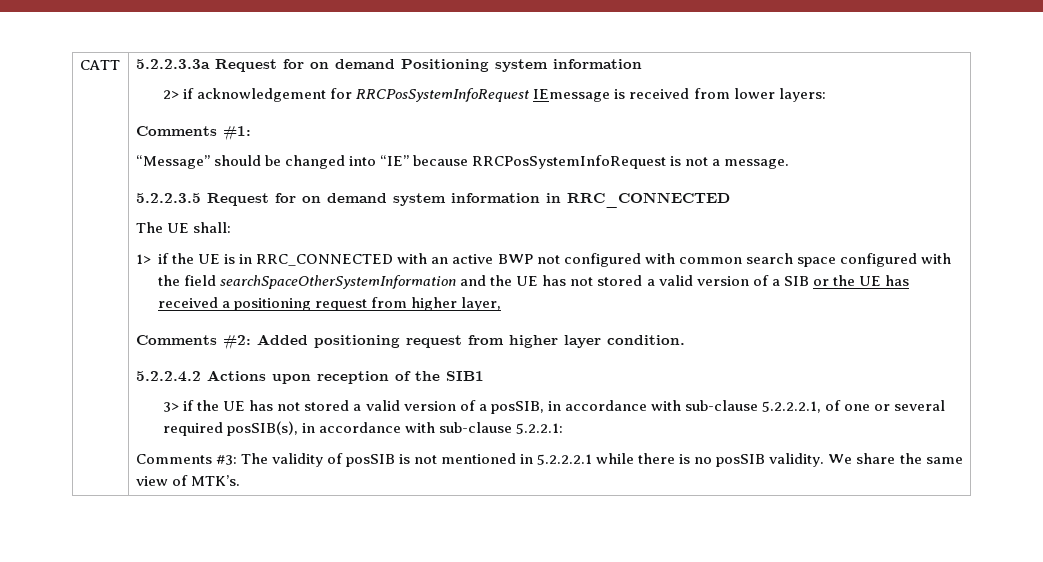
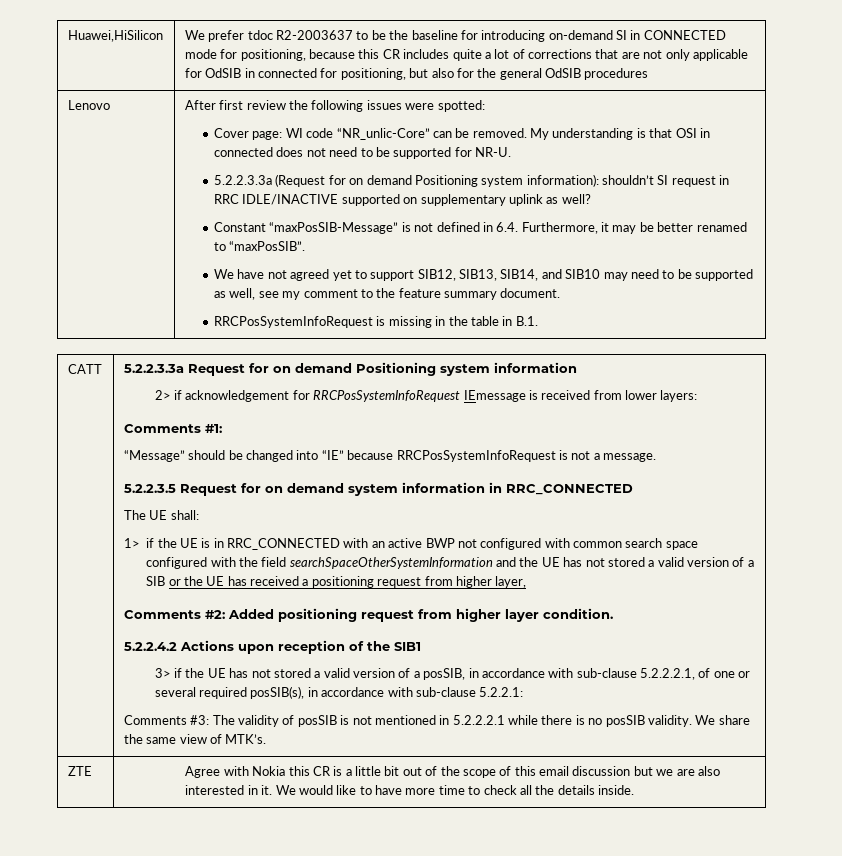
(79, 65) none -> [67,30,163,42] [184,30,726,42] [184,49,748,61] [184,68,649,80] [67,100,110,110] [184,100,485,112] [214,128,710,140] [214,147,512,159] [214,174,730,187] [214,194,591,206] [214,222,747,234] [214,241,306,251] [214,269,754,281] [214,288,561,300] [214,316,538,328] Huawei,HiSilicon | We prefer tdoc R2-2003637 to be the baseline for introducing on-demand SI in CONNECTED mode for positioning, because this CR includes quite a lot of corrections that are not only applicable for OdSIB in connected for positioning, but also for the general OdSIB procedures // Lenovo | After first review the following issues were spotted: // Cover page: WI code “NR_unlic-Core” can be removed. My understanding is that OSI in connected does not need to be supported for NR-U. // 5.2.2.3.3a (Request for on demand Positioning system information): shouldn’t SI request in RRC IDLE/INACTIVE supported on supplementary uplink as well? // Constant “maxPosSIB-Message” is not defined in 6.4. Furthermore, it may be better renamed to “maxPosSIB”. // We have not agreed yet to support SIB12, SIB13, SIB14, and SIB10 may need to be supported as well, see my comment to the feature summary document. // RRCPosSystemInfoRequest is missing in the table in B.1. //
(240, 480) none -> [67,766,92,776] [185,766,720,778] [185,785,635,795] // ZTE | Agree with Nokia this CR is a little bit out of the scope of this email discussion but we are also interested in it. We would like to have more time to check all the details inside.

